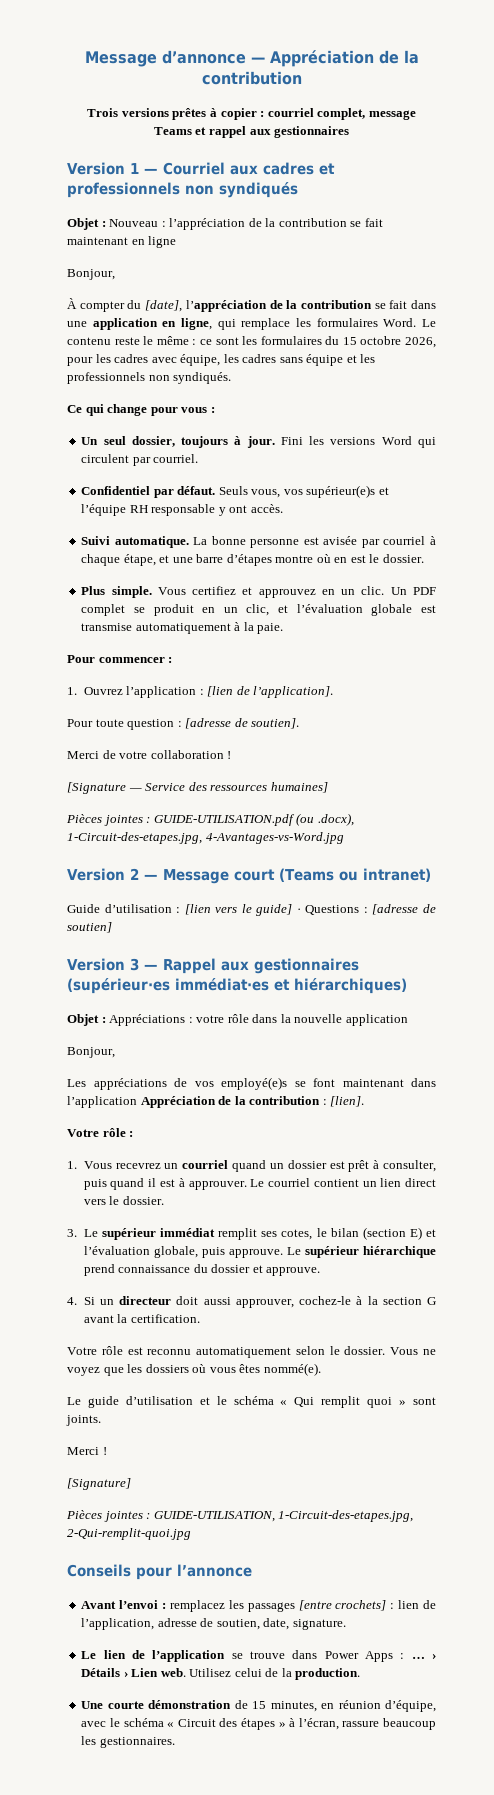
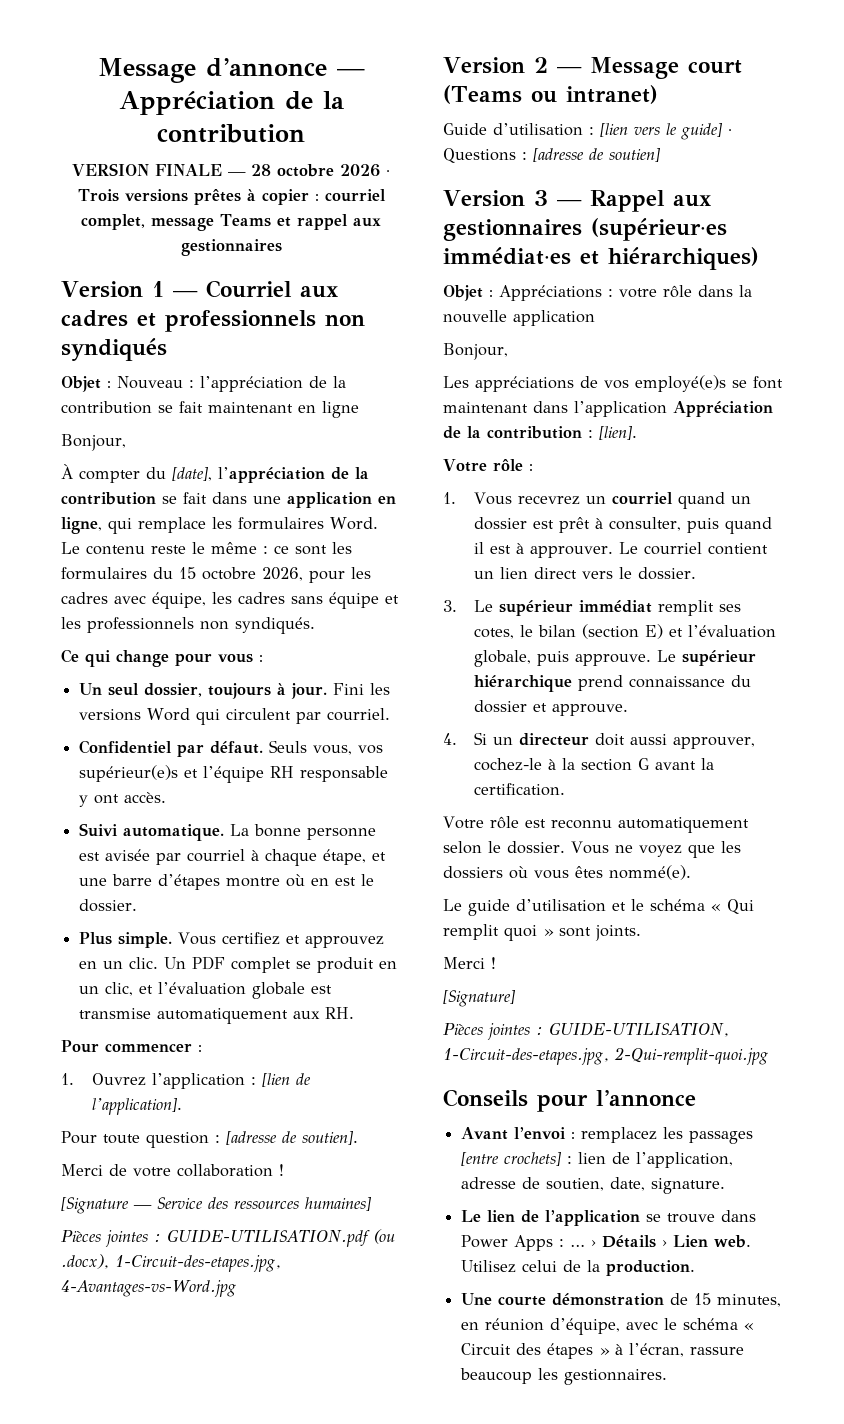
(302, 78) none -> [72,163,390,177] VERSION FINALE — 28 octobre 2026 ·
[234,622,284,634] à la paie. -> [293,1007,355,1019] aux RH.

